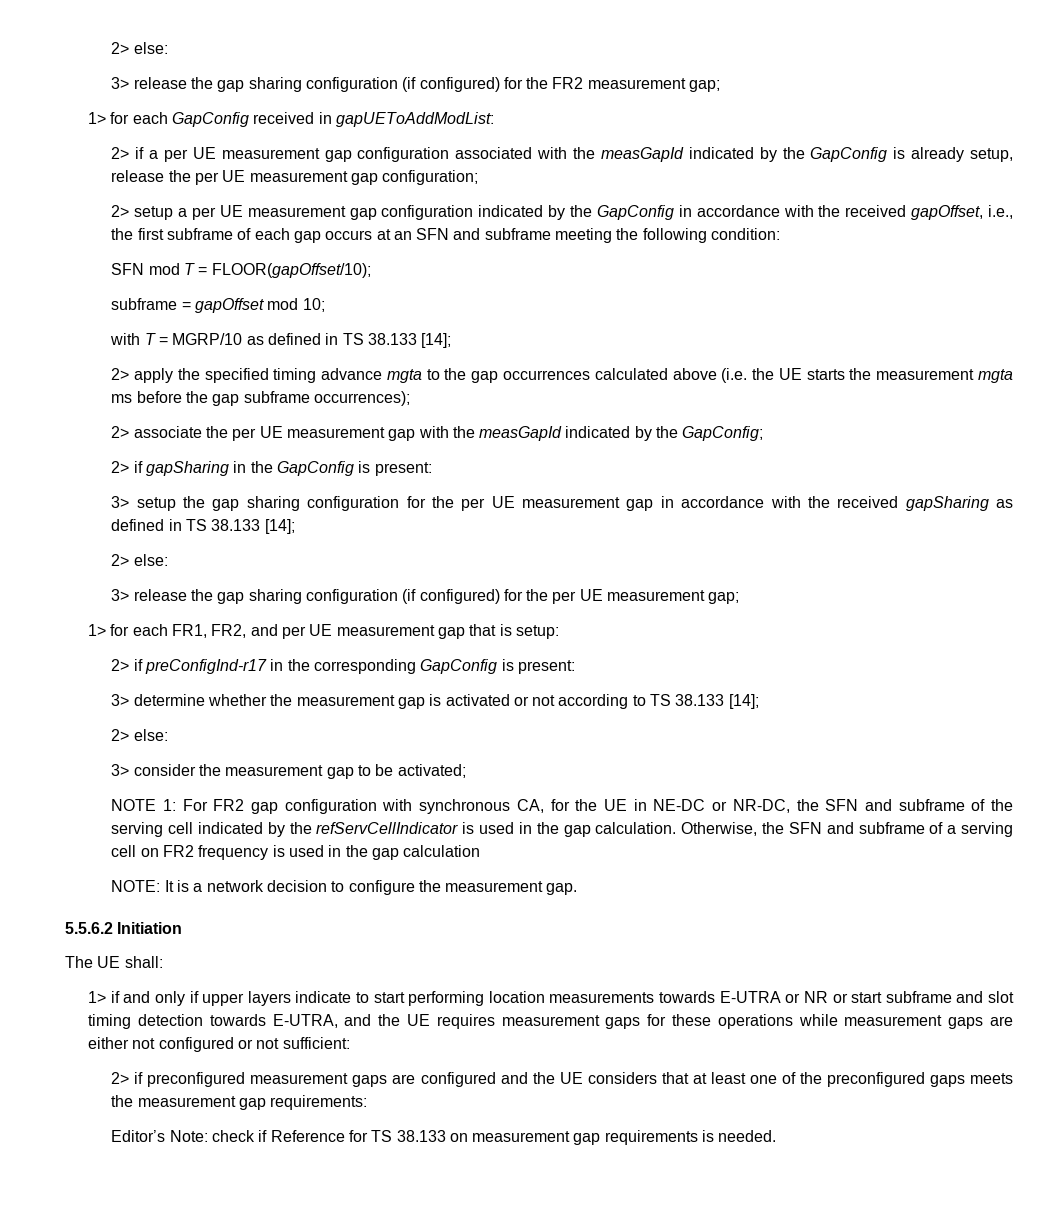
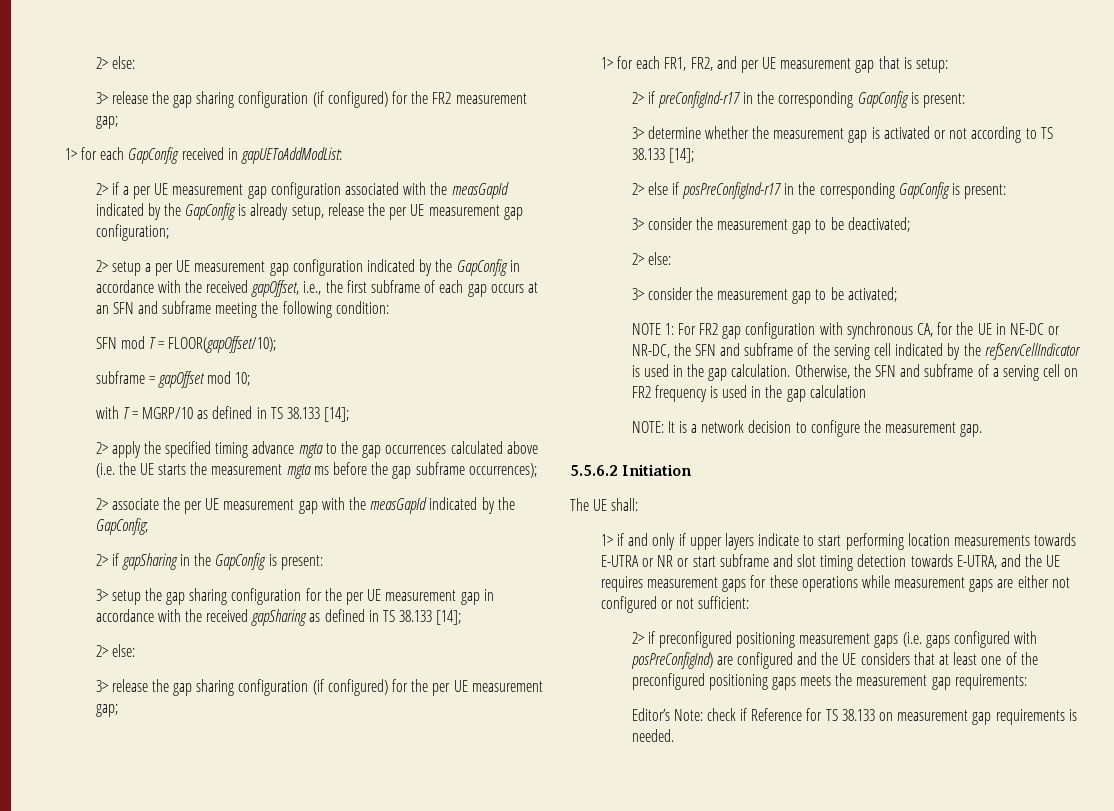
(759, 701) none -> [631,182,1007,199] [631,217,910,234] // 2> else if posPreConfigInd-r17 in the corresponding GapConfig is present: // 3> consider the measurement gap to be deactivated;
[250,1073,388,1087] measurement gaps -> [736,631,1038,648] [630,652,713,669] positioning measurement gaps (i.e. gaps configured with posPreConfigInd)
(925, 1079) none -> [708,674,768,690] positioning

